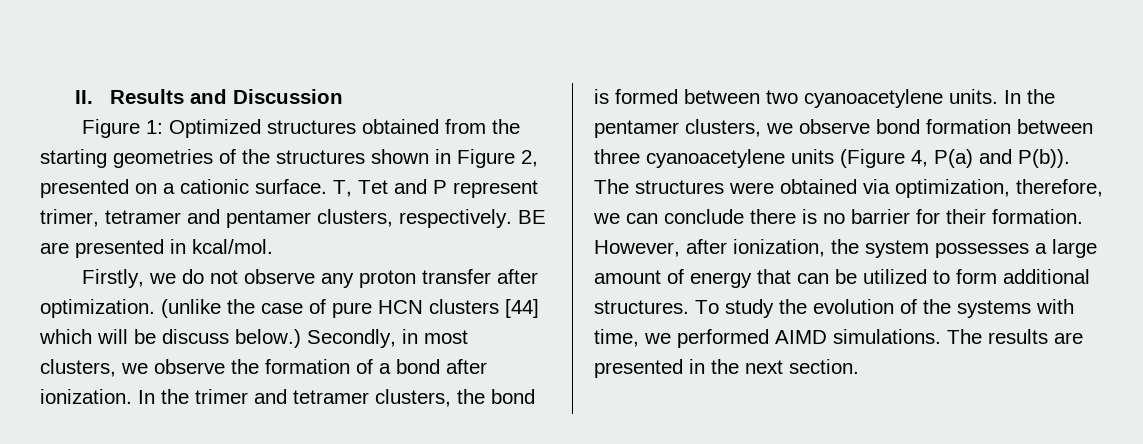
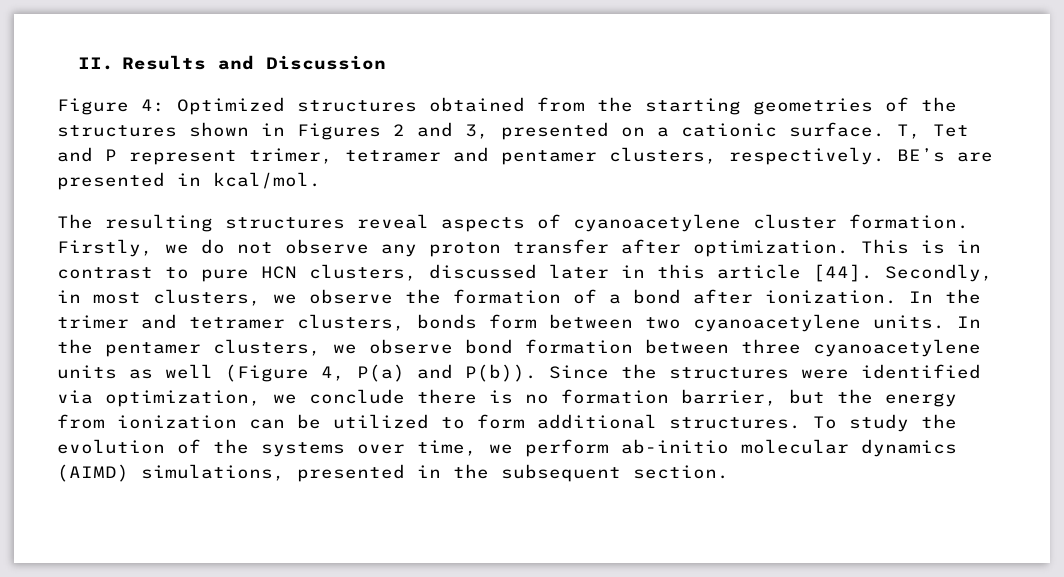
[145,120,163,134] 1: -> [141,99,165,112] 4:
[457,149,538,168] Figure 2, -> [297,122,489,140] Figures 2 and 3,
[518,210,546,224] BE -> [897,148,945,162] BE’s
(273, 246) none -> [57,214,969,232] The resulting structures reveal aspects of cyanoacetylene cluster formation.
[161,299,539,318] [39,329,301,348] (unlike the case of pure HCN clusters [44] which will be discuss below.) -> [861,239,981,254] [57,264,873,282] This is in contrast to pure HCN clusters, discussed later in this article [44].
[457,389,535,404] [594,89,678,104] the bond is formed -> [417,314,537,329] bonds form
(834, 156) none -> [129,364,213,379] as well
[594,179,629,194] The -> [549,364,657,379] Since the
[780,179,857,194] obtained -> [861,364,981,379] identified
[1016,179,1103,197] [593,213,658,224] therefore, we can -> [273,394,297,404] we
[851,209,1083,224] [594,239,1097,258] [594,269,791,288] barrier for their formation. However, after ionization, the system possesses a large amount of energy that -> [561,389,957,407] [57,414,237,429] formation barrier, but the energy from ionization
[1036,299,1074,314] with -> [357,444,405,454] over
[677,329,1083,348] performed AIMD simulations. The results are -> [525,439,957,457] [57,464,285,482] perform ab-initio molecular dynamics (AIMD) simulations,
[745,360,783,374] next -> [501,464,621,482] subsequent

